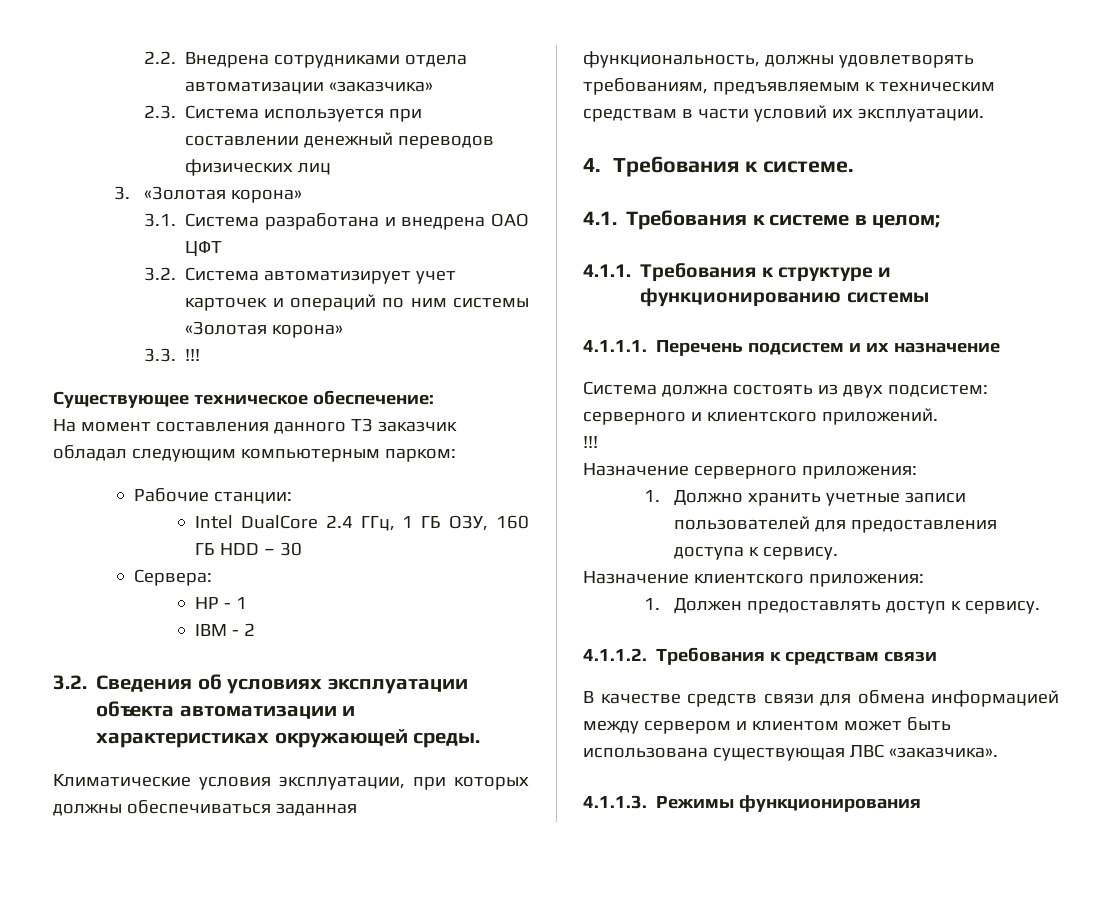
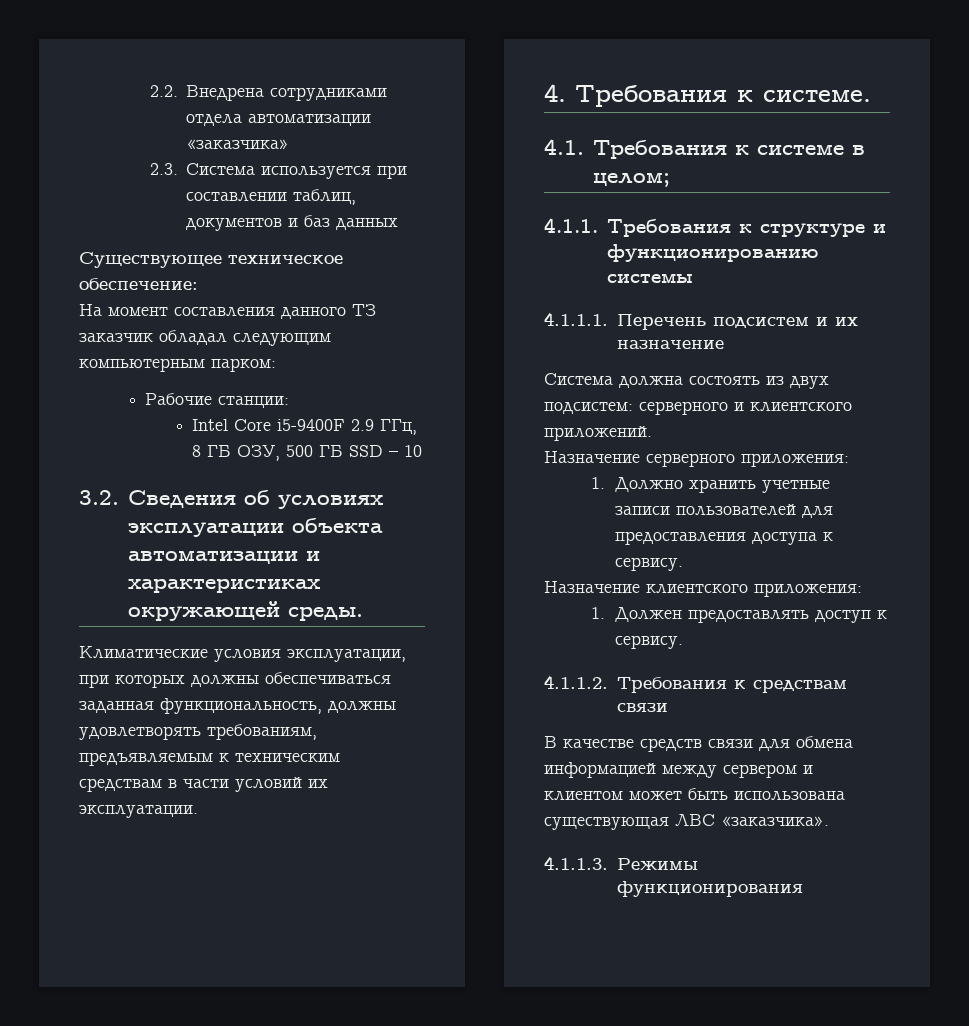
[304,132,495,149] [185,159,332,176] [113,186,303,203] [144,213,529,230] [185,241,223,257] [144,267,457,284] [185,294,529,311] [185,321,344,338] [144,348,201,362] денежный переводов физических лиц // 3. «Золотая корона» // 3.1. Система разработана и внедрена ОАО ЦФТ // 3.2. Система автоматизирует учет карточек и операций по ним системы «Золотая корона» // 3.3. !!! -> [293,189,357,205] [186,215,399,231] таблиц, документов и баз данных
[240,515,529,531] [194,542,302,556] [134,569,213,586] [194,597,247,609] [194,623,255,636] DualCore 2.4 ГГц, 1 ГБ ОЗУ, 160 ГБ HDD – 30 // Сервера: // HP - 1 // IBM - 2 -> [234,419,418,435] [192,445,423,461] Core i5-9400F 2.9 ГГц, 8 ГБ ОЗУ, 500 ГБ SSD – 10
[583,436,598,448] // !!! -> (652, 433) none

